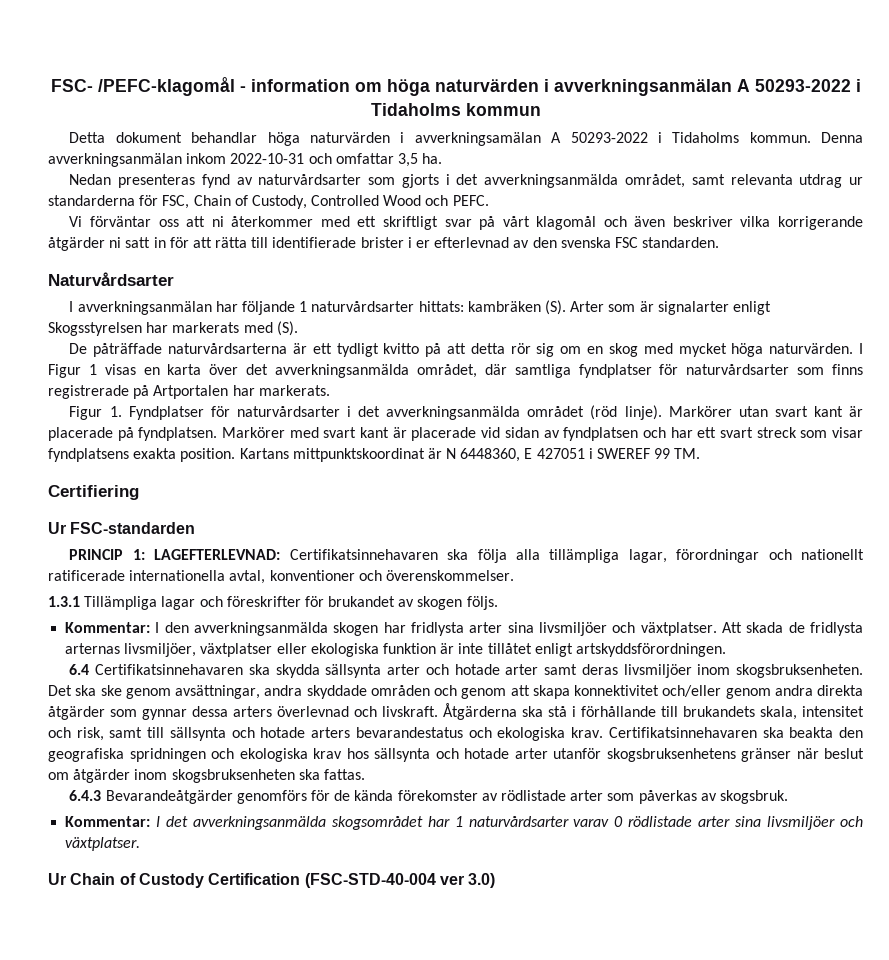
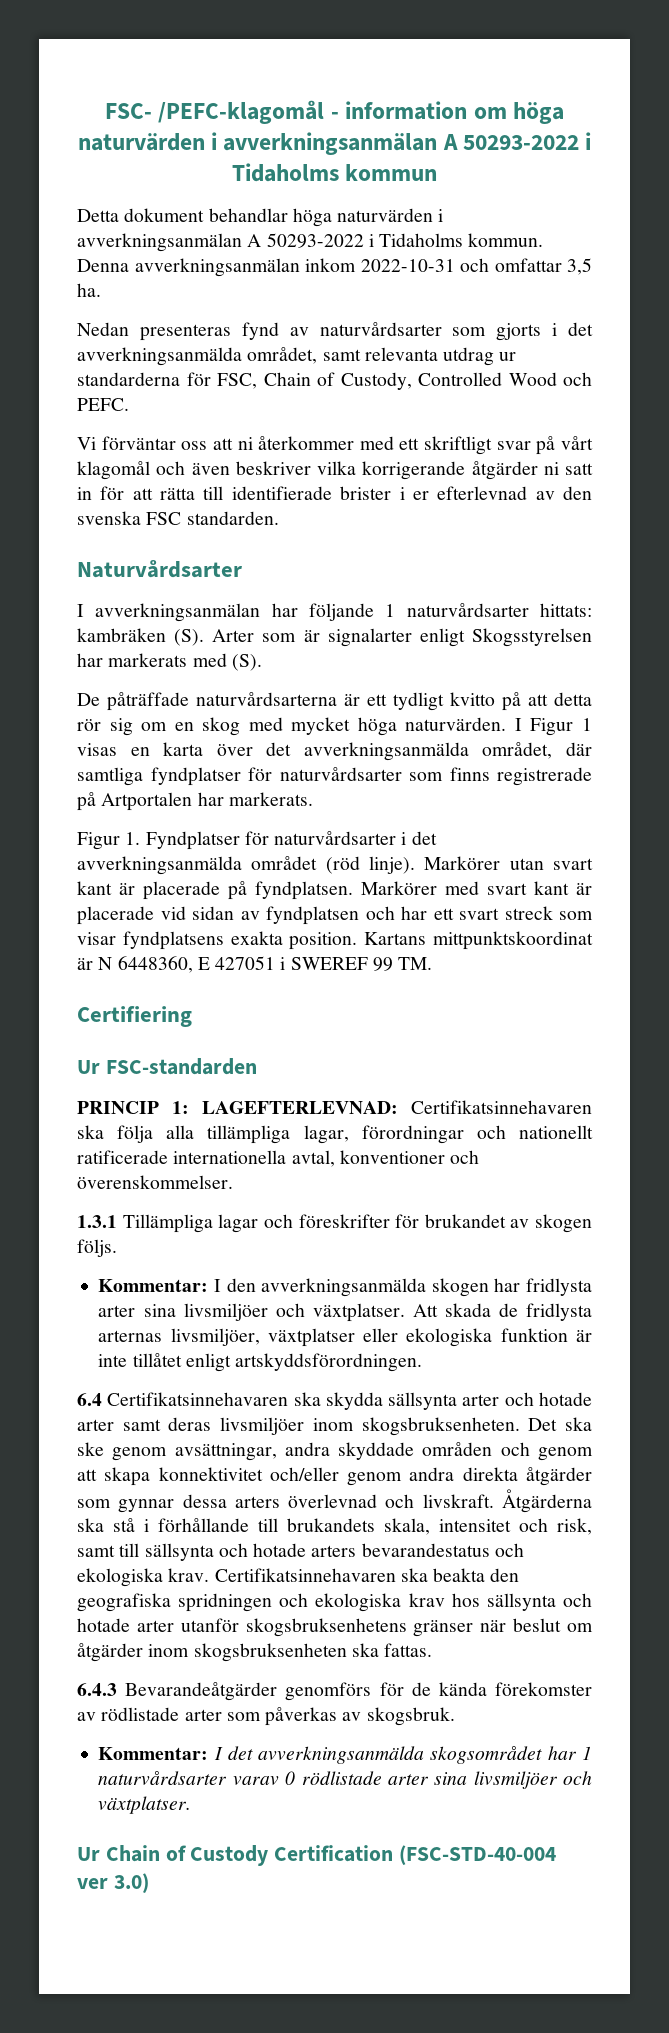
[414,132,541,146] avverkningsamälan -> [77,233,242,252] avverkningsanmälan

